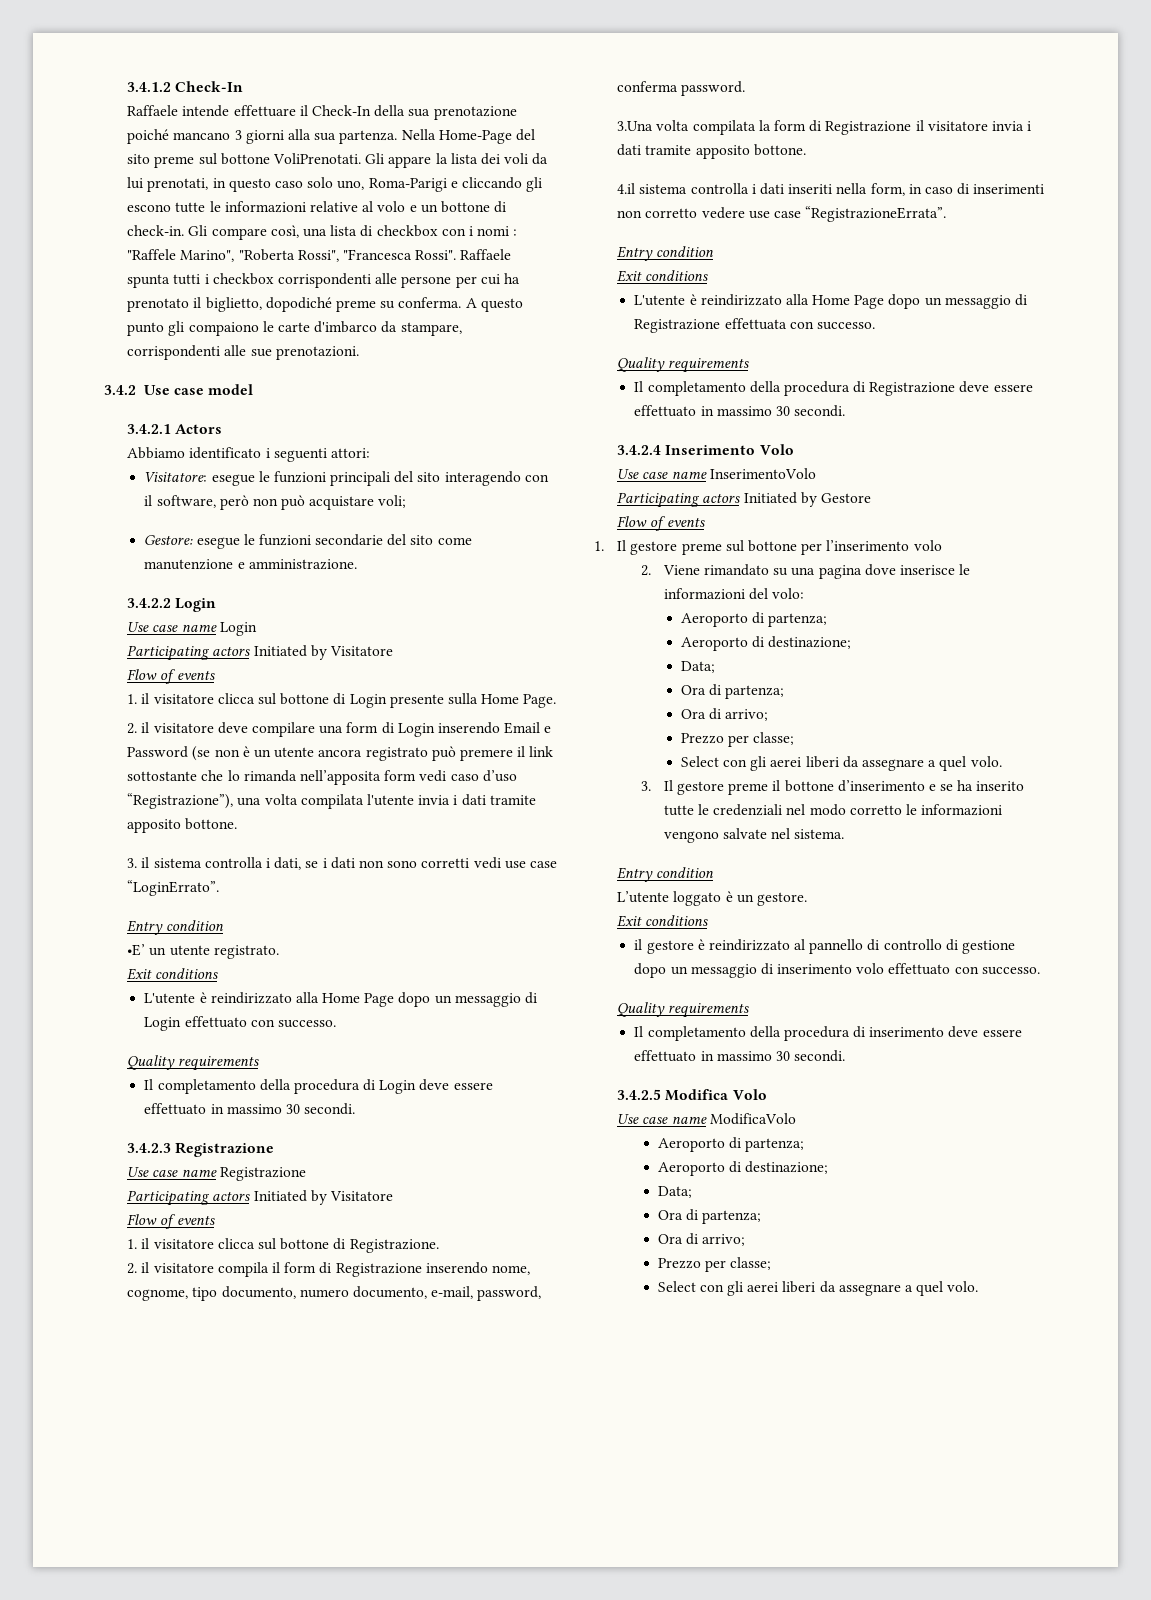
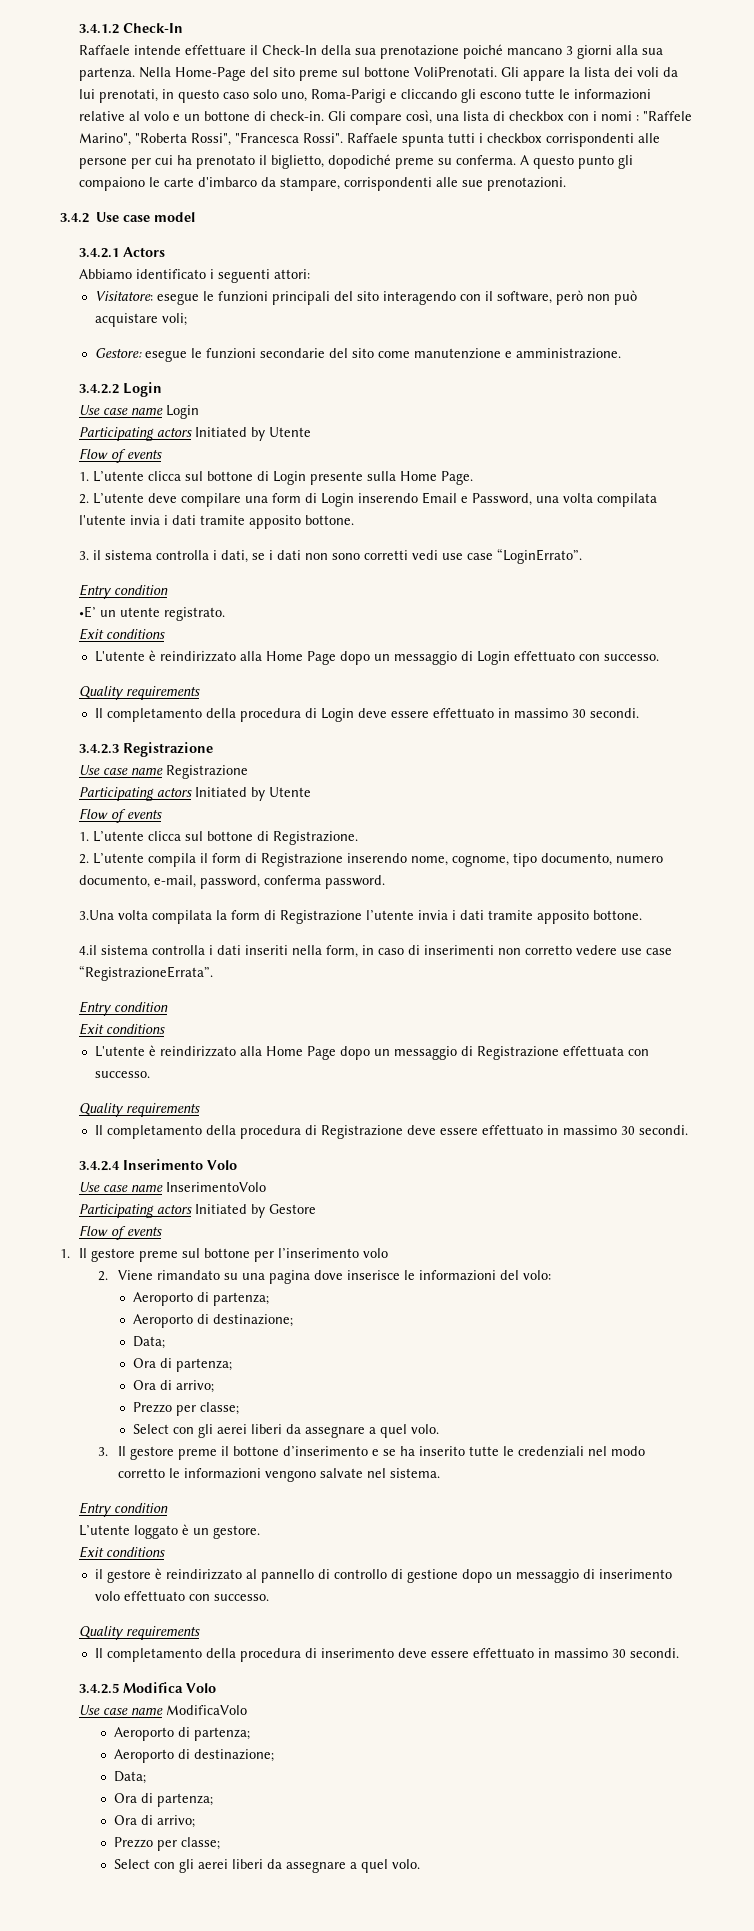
[330,646,394,656] [127,669,215,684] [127,693,214,704] Visitatore // Flow of events // 1. il visitatore -> [269,427,312,437] [79,448,163,463] [79,471,145,482] Utente // Flow of events // 1. L’utente
[141,722,214,733] il visitatore -> [93,493,145,504] L’utente
[127,746,554,761] [127,770,517,785] [127,793,234,809] Password (se non è un utente ancora registrato può premere il link sottostante che lo rimanda nell’apposita form vedi caso d’uso “Registrazione”), -> [472,493,533,506] Password,
[330,1191,394,1201] [127,1214,215,1229] [127,1238,214,1249] Visitatore // Flow of events // 1. il visitatore -> [269,787,312,797] [79,808,163,823] [79,831,145,842] Utente // Flow of events // 1. L’utente
[141,1262,214,1273] il visitatore -> [93,853,145,864] L’utente
[915,120,988,131] il visitatore -> [366,910,415,920] l’utente

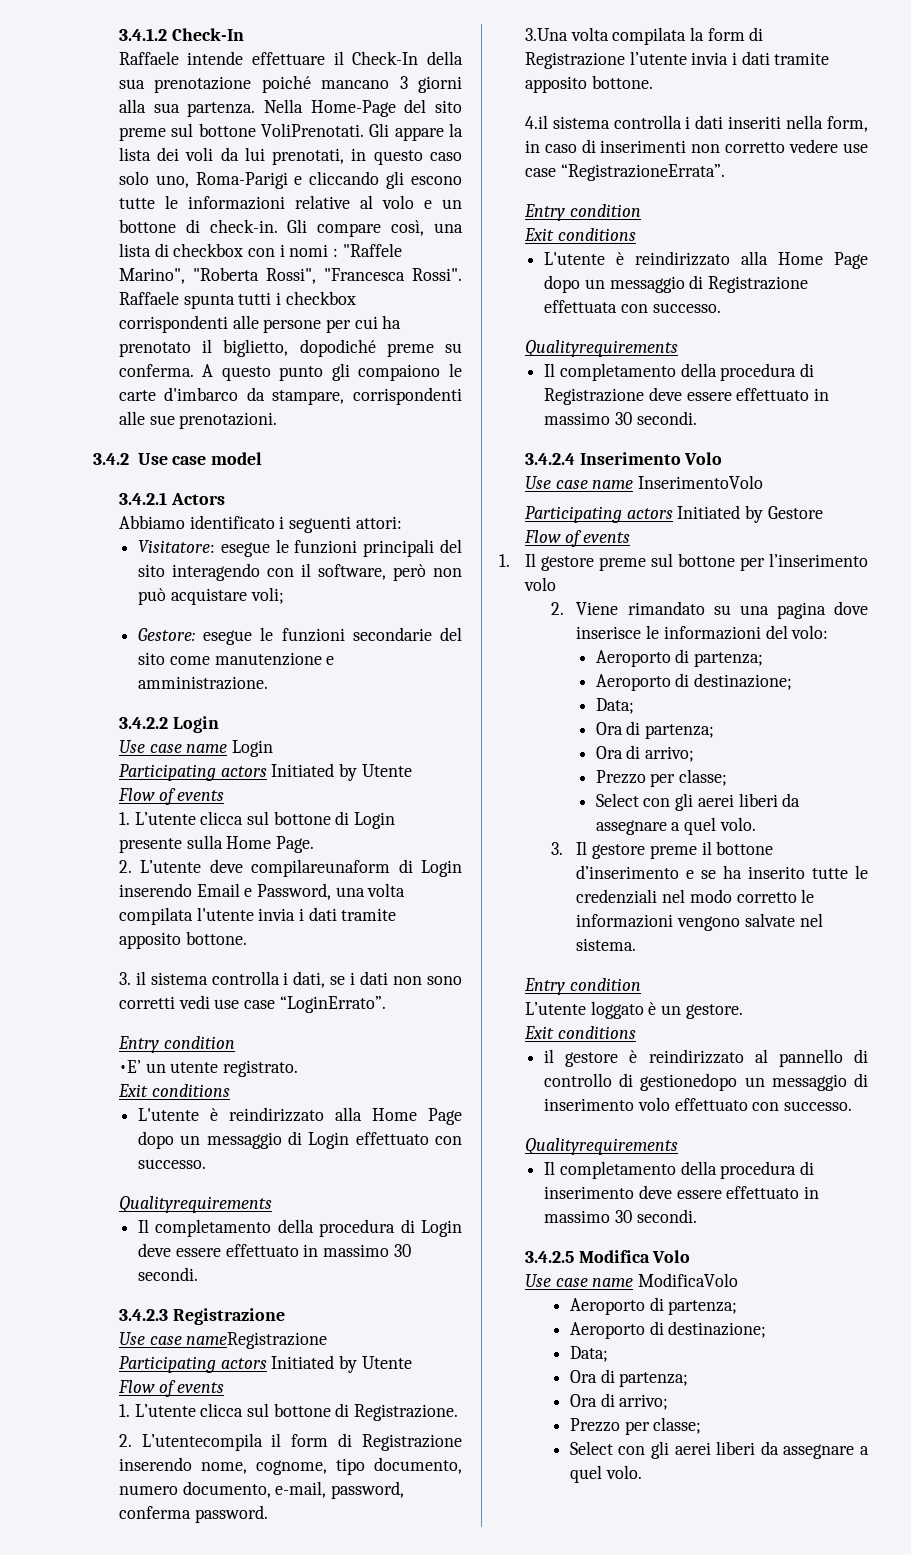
[181,493,302,507] compilare una form -> [251,859,391,877] compilareunaform
[79,686,201,700] Quality requirements -> [118,1196,272,1213] Qualityrequirements
[131,765,249,779] name Registrazione -> [186,1332,328,1349] nameRegistrazione
[93,853,197,867] L’utente compila -> [141,1433,263,1451] L’utentecompila
[79,1103,201,1117] Quality requirements -> [524,340,678,357] Qualityrequirements
[407,1569,493,1583] gestione dopo -> [640,1073,738,1091] gestionedopo
[79,1626,201,1640] Quality requirements -> [524,1138,678,1155] Qualityrequirements

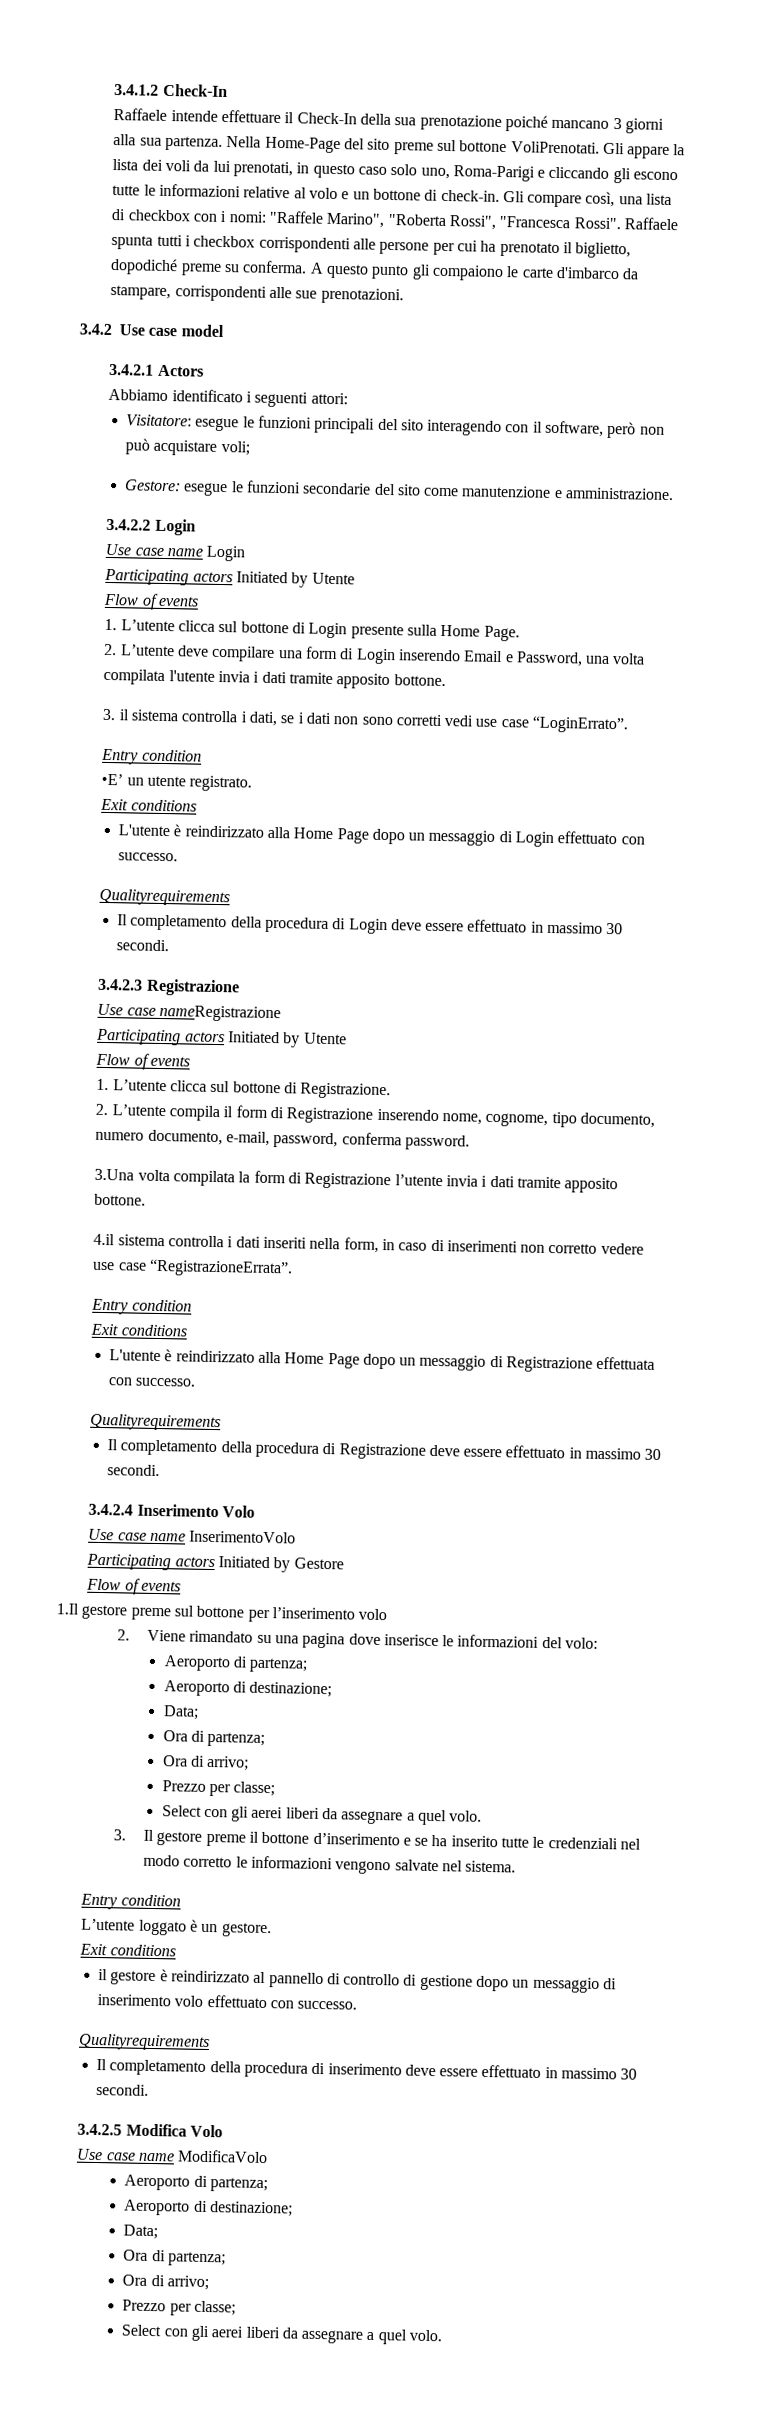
[289,244,339,257] nomi : -> [228,211,267,223] nomi:
[251,859,391,877] compilareunaform -> [211,645,338,662] compilare una form
[141,1433,263,1451] L’utentecompila -> [111,1104,220,1122] L’utente compila
[499,553,536,567] 1. Il -> [56,1603,79,1615] 1.Il
[640,1073,738,1091] gestionedopo -> [419,1974,510,1992] gestione dopo

